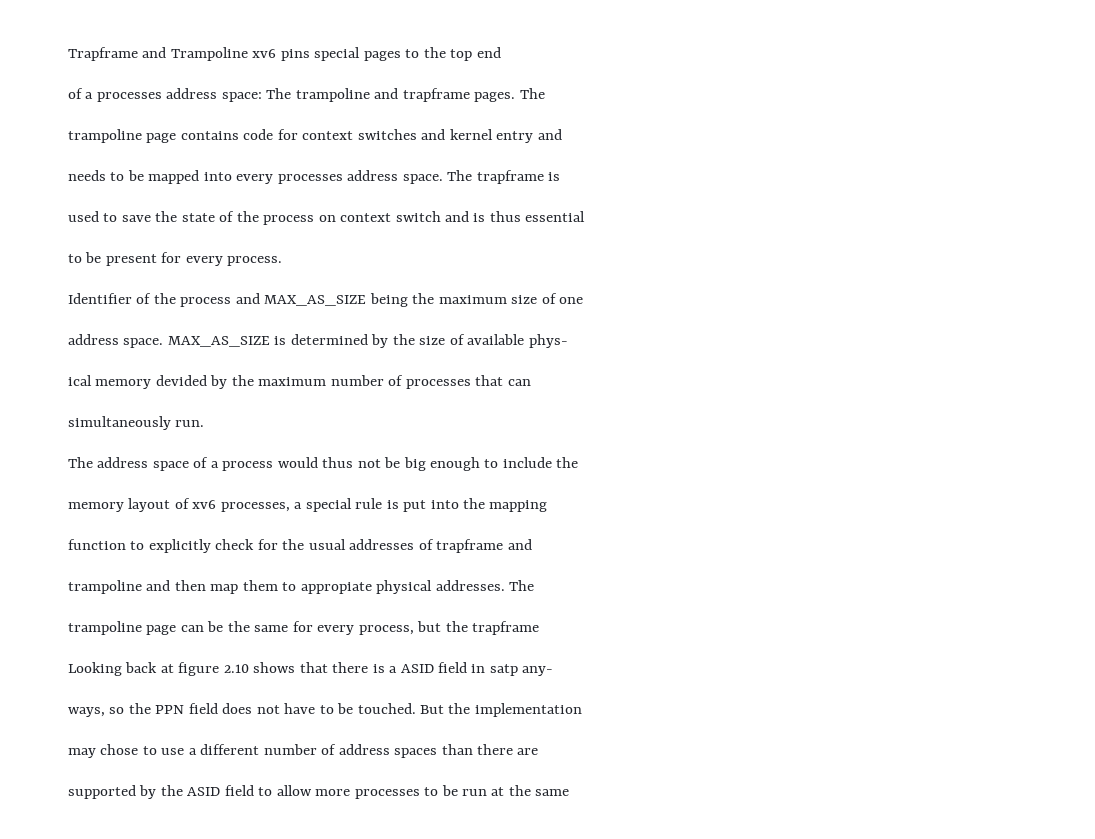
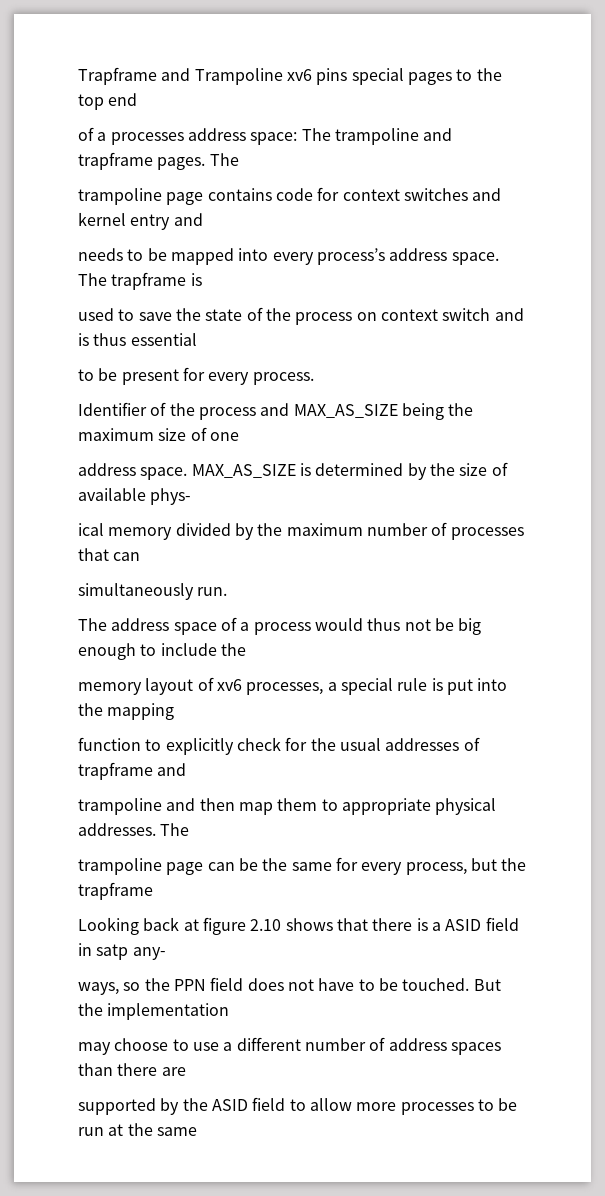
[277,174,343,184] processes -> [316,248,385,265] process’s
[155,375,207,386] devided -> [175,523,231,536] divided
[300,582,372,594] appropiate -> [341,798,431,815] appropriate
[100,744,139,755] chose -> [114,1038,169,1051] choose

